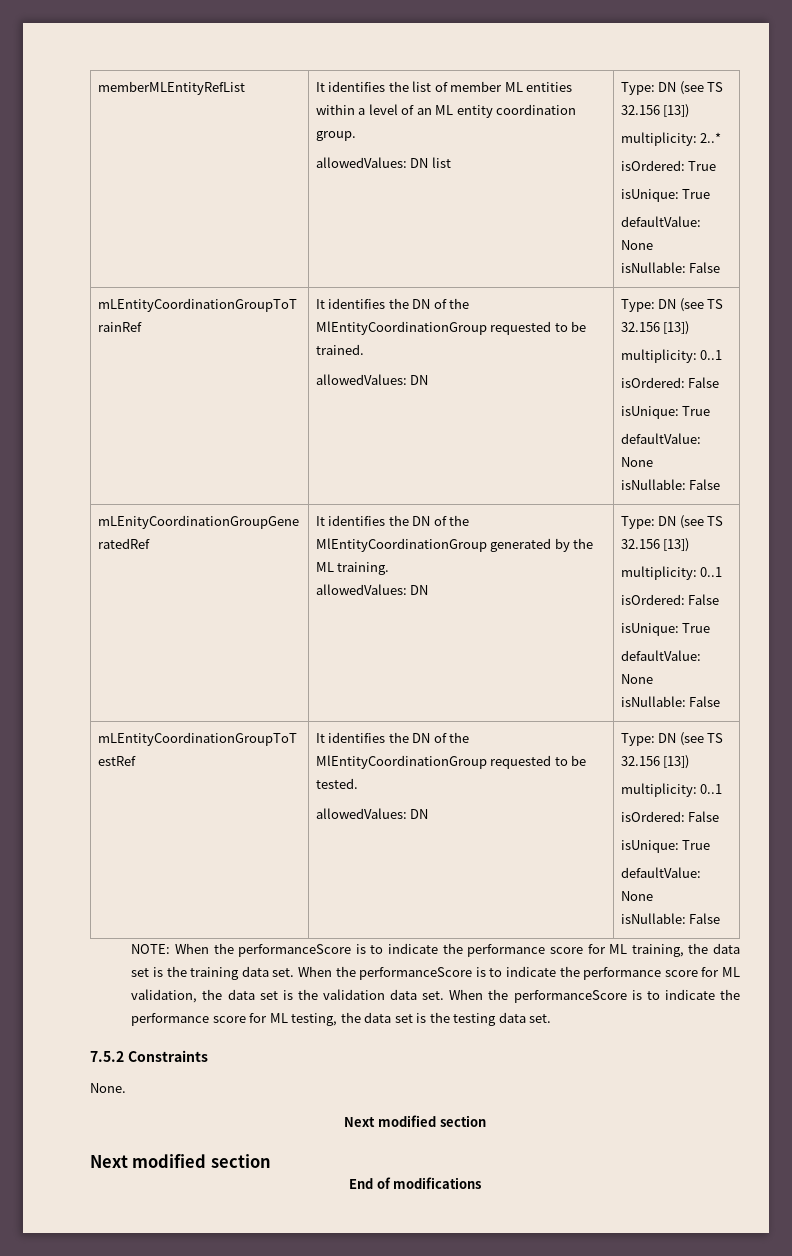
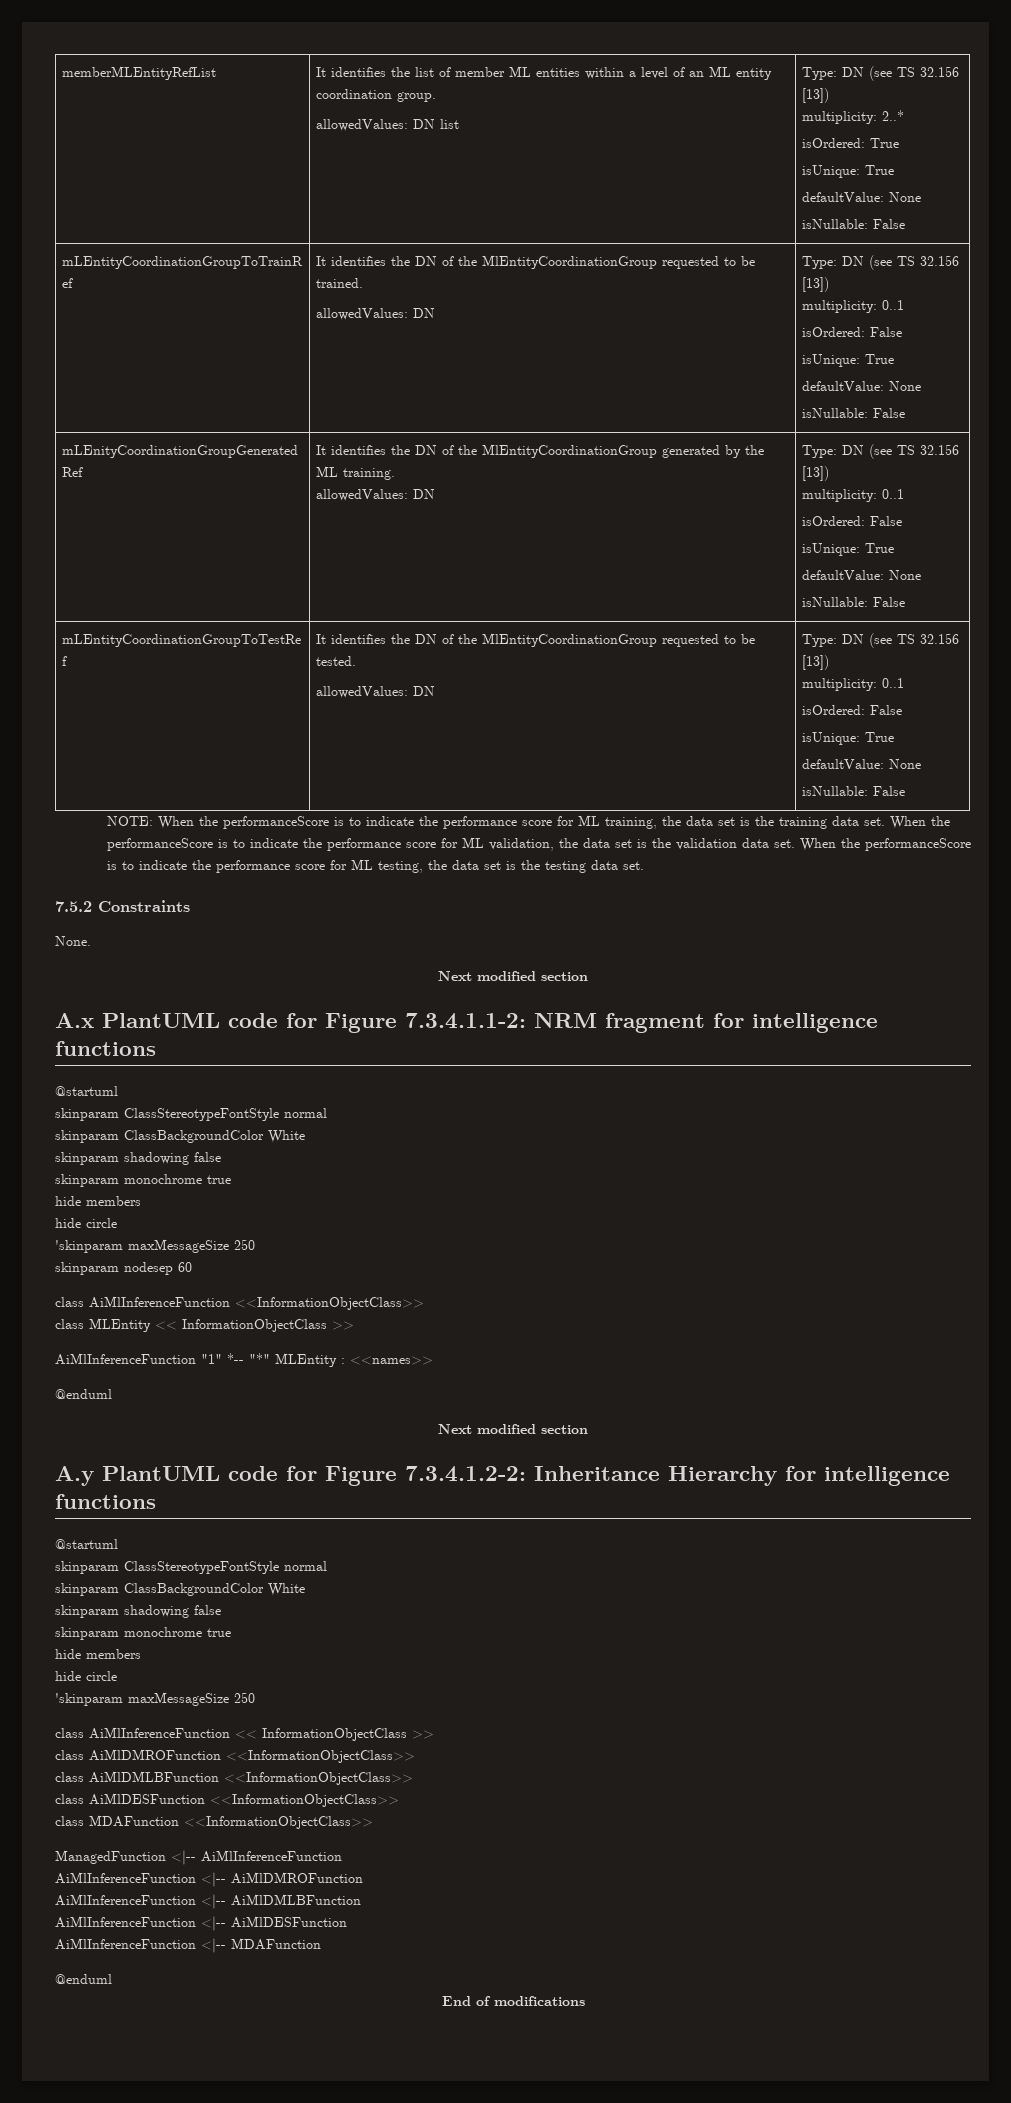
[90,1154,271,1168] Next modified section -> [55,1013,878,1033] [55,1041,156,1056] [55,1086,118,1096] [55,1108,327,1121] [55,1130,305,1143] [55,1152,221,1165] [55,1174,231,1187] [55,1196,141,1206] [55,1218,117,1228] [55,1239,255,1253] [55,1262,192,1275] [55,1296,424,1310] [55,1318,354,1332] [55,1353,433,1367] [55,1389,112,1399] [438,1424,588,1434] [55,1466,950,1486] [55,1494,156,1509] [55,1539,118,1549] [55,1561,327,1574] [55,1583,305,1596] [55,1605,221,1618] [55,1627,231,1640] [55,1649,141,1659] [55,1671,117,1681] [55,1692,255,1706] [55,1727,434,1741] [55,1749,415,1763] [55,1771,413,1785] [55,1793,399,1807] [55,1815,373,1829] [55,1850,342,1865] [55,1872,363,1887] [55,1894,361,1909] [55,1916,347,1931] [55,1938,321,1953] [55,1974,112,1984] A.x PlantUML code for Figure 7.3.4.1.1-2: NRM fragment for intelligence functions // @startuml // skinparam ClassStereotypeFontStyle normal // skinparam ClassBackgroundColor White // skinparam shadowing false // skinparam monochrome true // hide members // hide circle // 'skinparam maxMessageSize 250 // skinparam nodesep 60 // class AiMlInferenceFunction <<InformationObjectClass>> // class MLEntity << InformationObjectClass >> // AiMlInferenceFunction "1" *-- "*" MLEntity : <<names>> // @enduml // Next modified section // A.y PlantUML code for Figure 7.3.4.1.2-2: Inheritance Hierarchy for intelligence functions // @startuml // skinparam ClassStereotypeFontStyle normal // skinparam ClassBackgroundColor White // skinparam shadowing false // skinparam monochrome true // hide members // hide circle // 'skinparam maxMessageSize 250 // class AiMlInferenceFunction << InformationObjectClass >> // class AiMlDMROFunction <<InformationObjectClass>> // class AiMlDMLBFunction <<InformationObjectClass>> // class AiMlDESFunction <<InformationObjectClass>> // class MDAFunction <<InformationObjectClass>> // ManagedFunction <|-- AiMlInferenceFunction // AiMlInferenceFunction <|-- AiMlDMROFunction // AiMlInferenceFunction <|-- AiMlDMLBFunction // AiMlInferenceFunction <|-- AiMlDESFunction // AiMlInferenceFunction <|-- MDAFunction // @enduml

